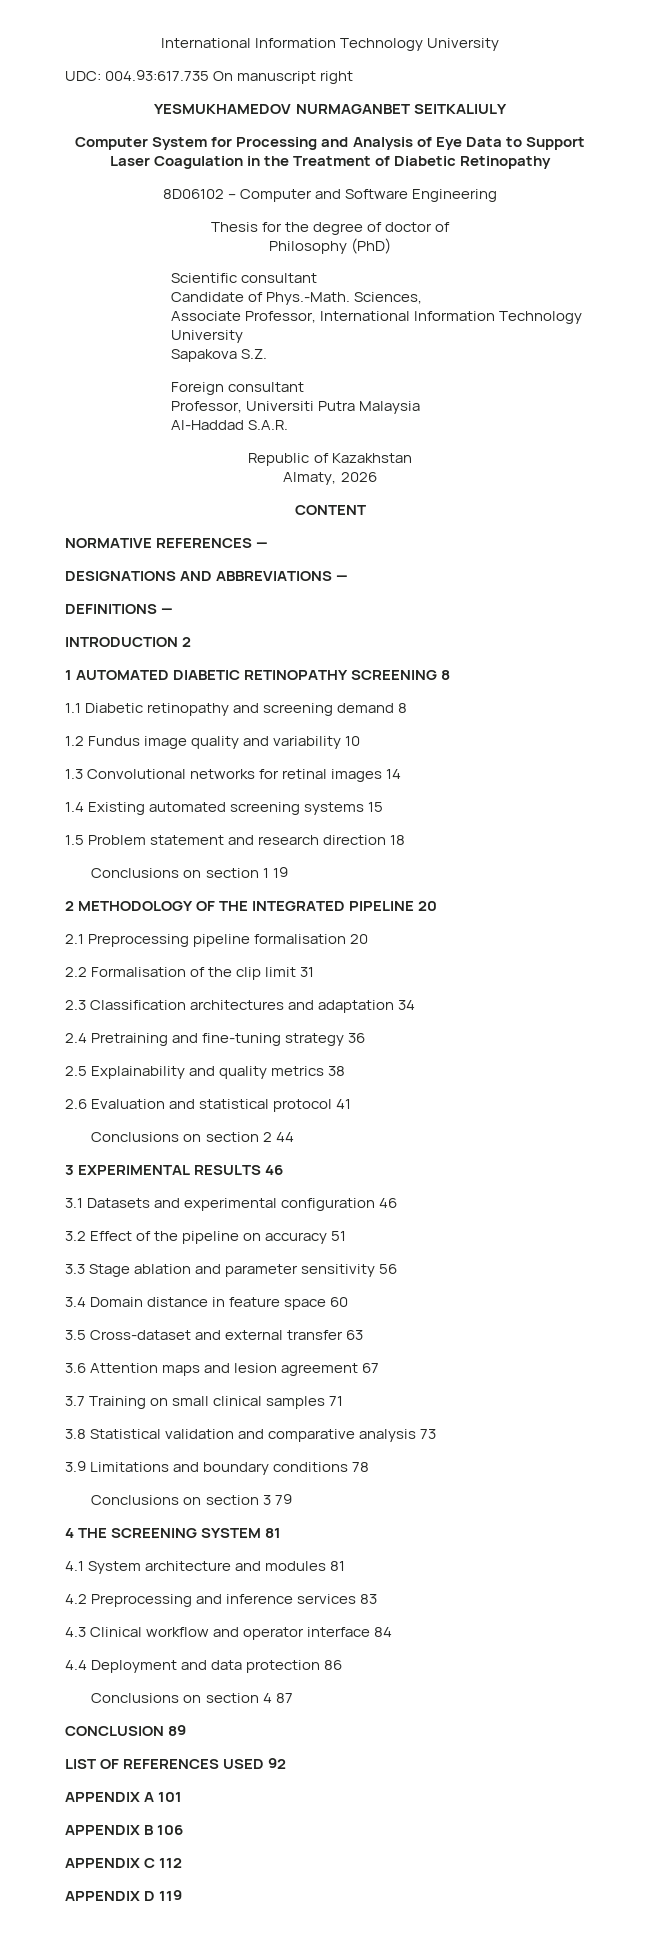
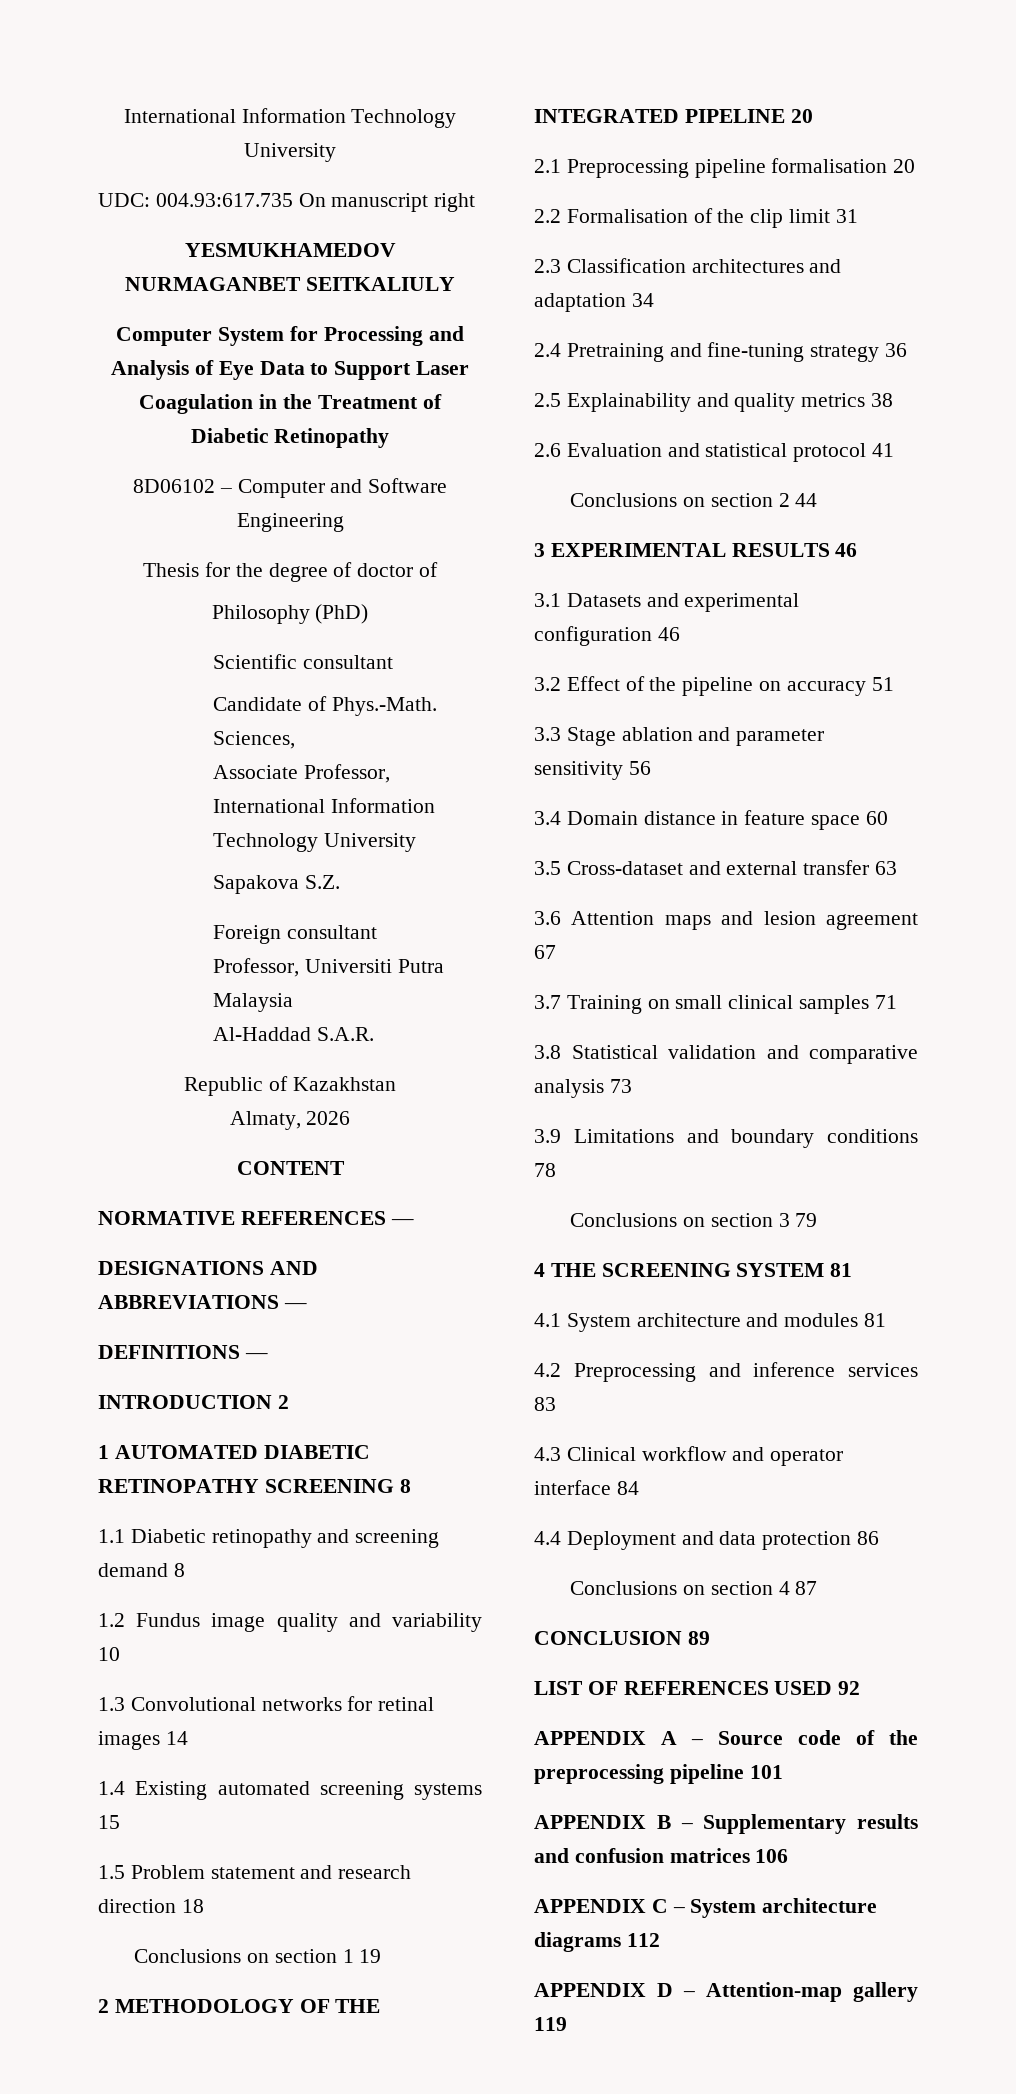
[158,1792,183,1802] [65,1825,155,1835] 101 // APPENDIX B -> [691,1730,918,1745] [534,1764,783,1784] [534,1814,918,1834] [534,1848,750,1863] – Source code of the preprocessing pipeline 101 // APPENDIX B – Supplementary results and confusion matrices
(156, 1863) none -> [672,1898,878,1918] [534,1932,621,1952] – System architecture diagrams
(156, 1896) none -> [683,1982,918,2002] – Attention-map gallery

